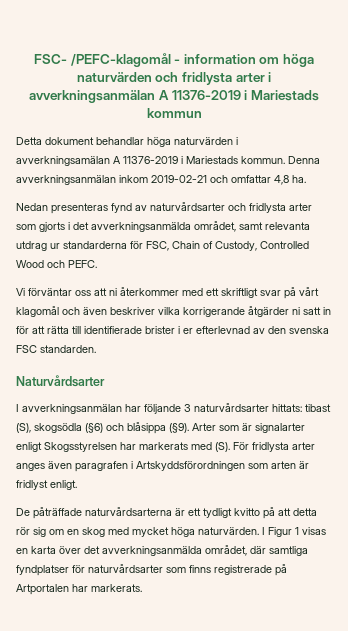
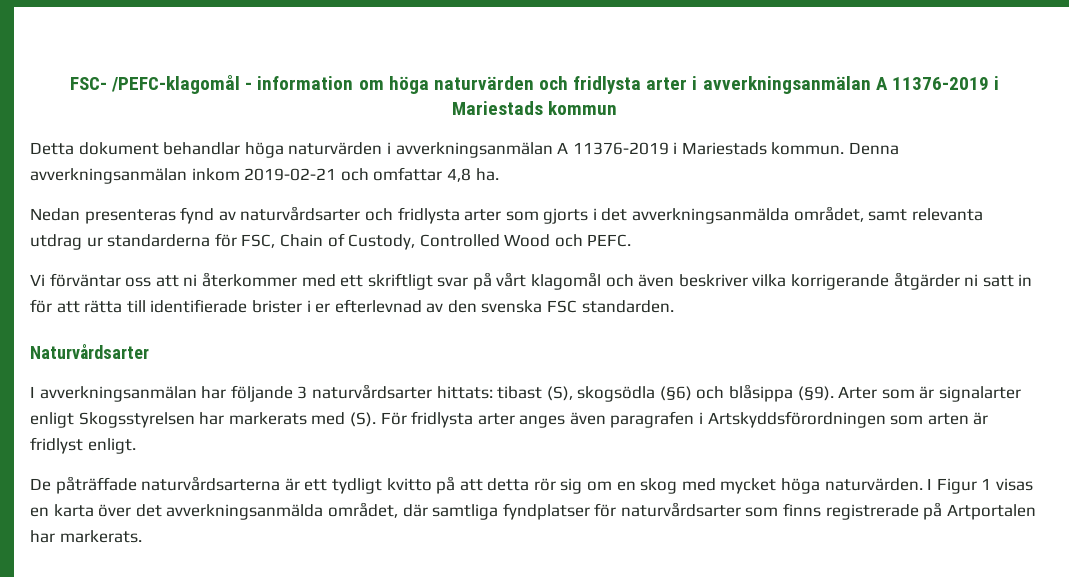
[16,156,110,166] avverkningsamälan -> [395,142,553,158] avverkningsanmälan

